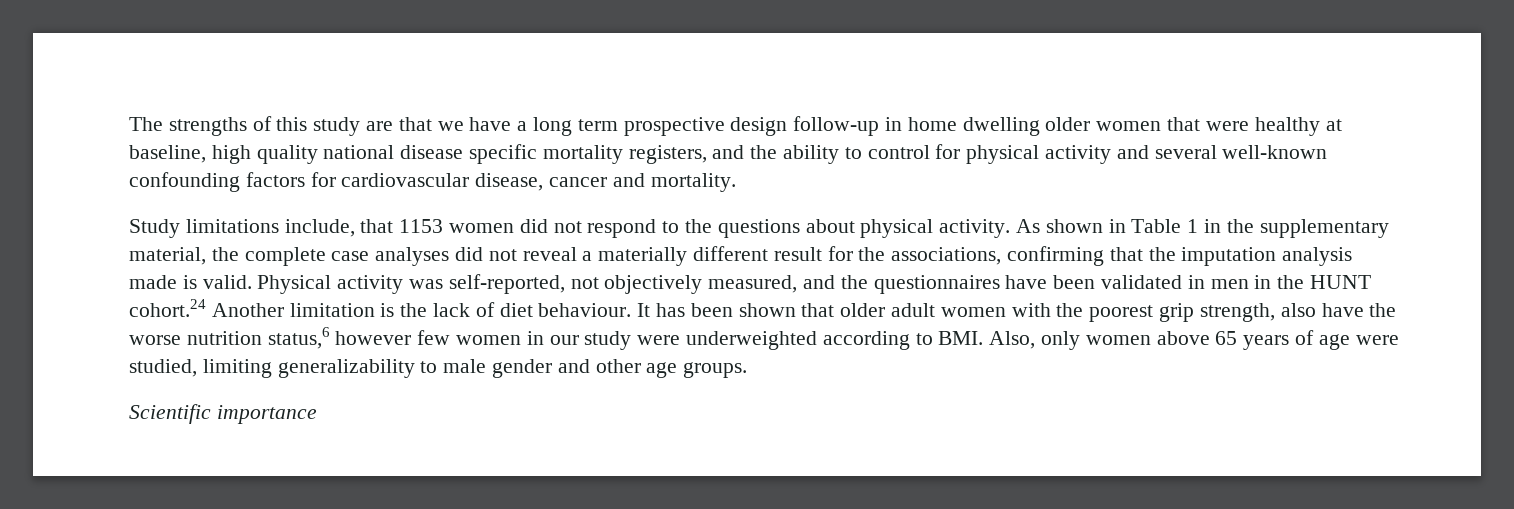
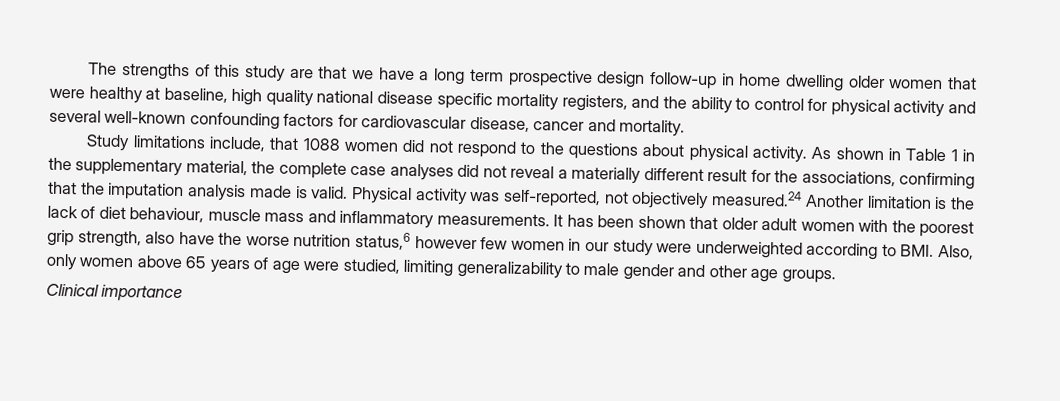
[399,219,444,233] 1153 -> [302,138,341,151] 1088
[708,275,1372,294] [129,299,206,317] measured, and the questionnaires have been validated in men in the HUNT cohort.24 -> [711,190,803,207] measured.24
[538,303,632,317] behaviour. -> [129,207,550,229] behaviour, muscle mass and inflammatory measurements.
[129,404,211,424] Scientific -> [46,283,99,297] Clinical

